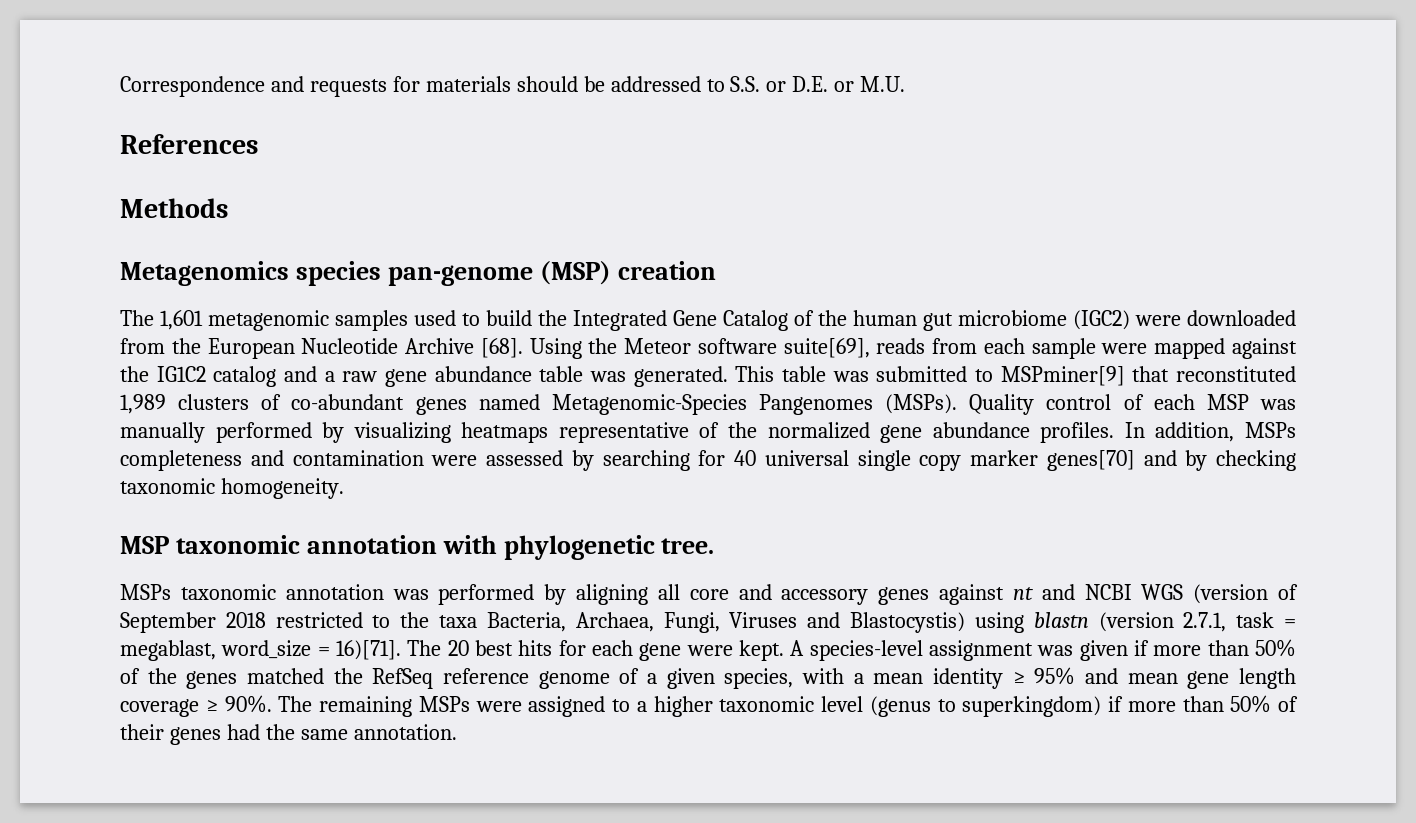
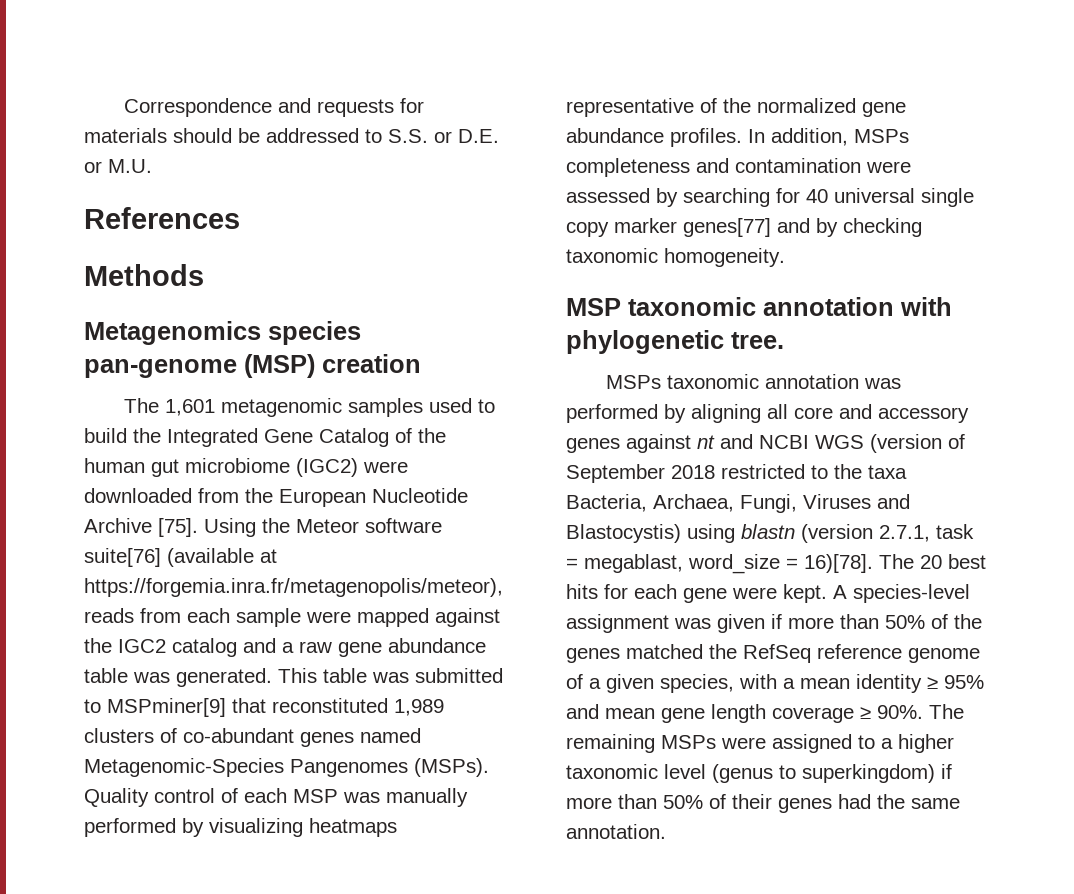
[480,338,523,358] [68]. -> [158,518,198,537] [75].
[783,338,870,358] suite[69], -> [84,548,277,567] [84,578,503,597] suite[76] (available at https://forgemia.inra.fr/metagenopolis/meteor),
[156,366,206,382] IG1C2 -> [118,639,166,653] IGC2
[1046,450,1135,471] genes[70] -> [683,218,771,237] genes[77]
[336,640,401,660] 16)[71]. -> [804,554,873,573] 16)[78].

